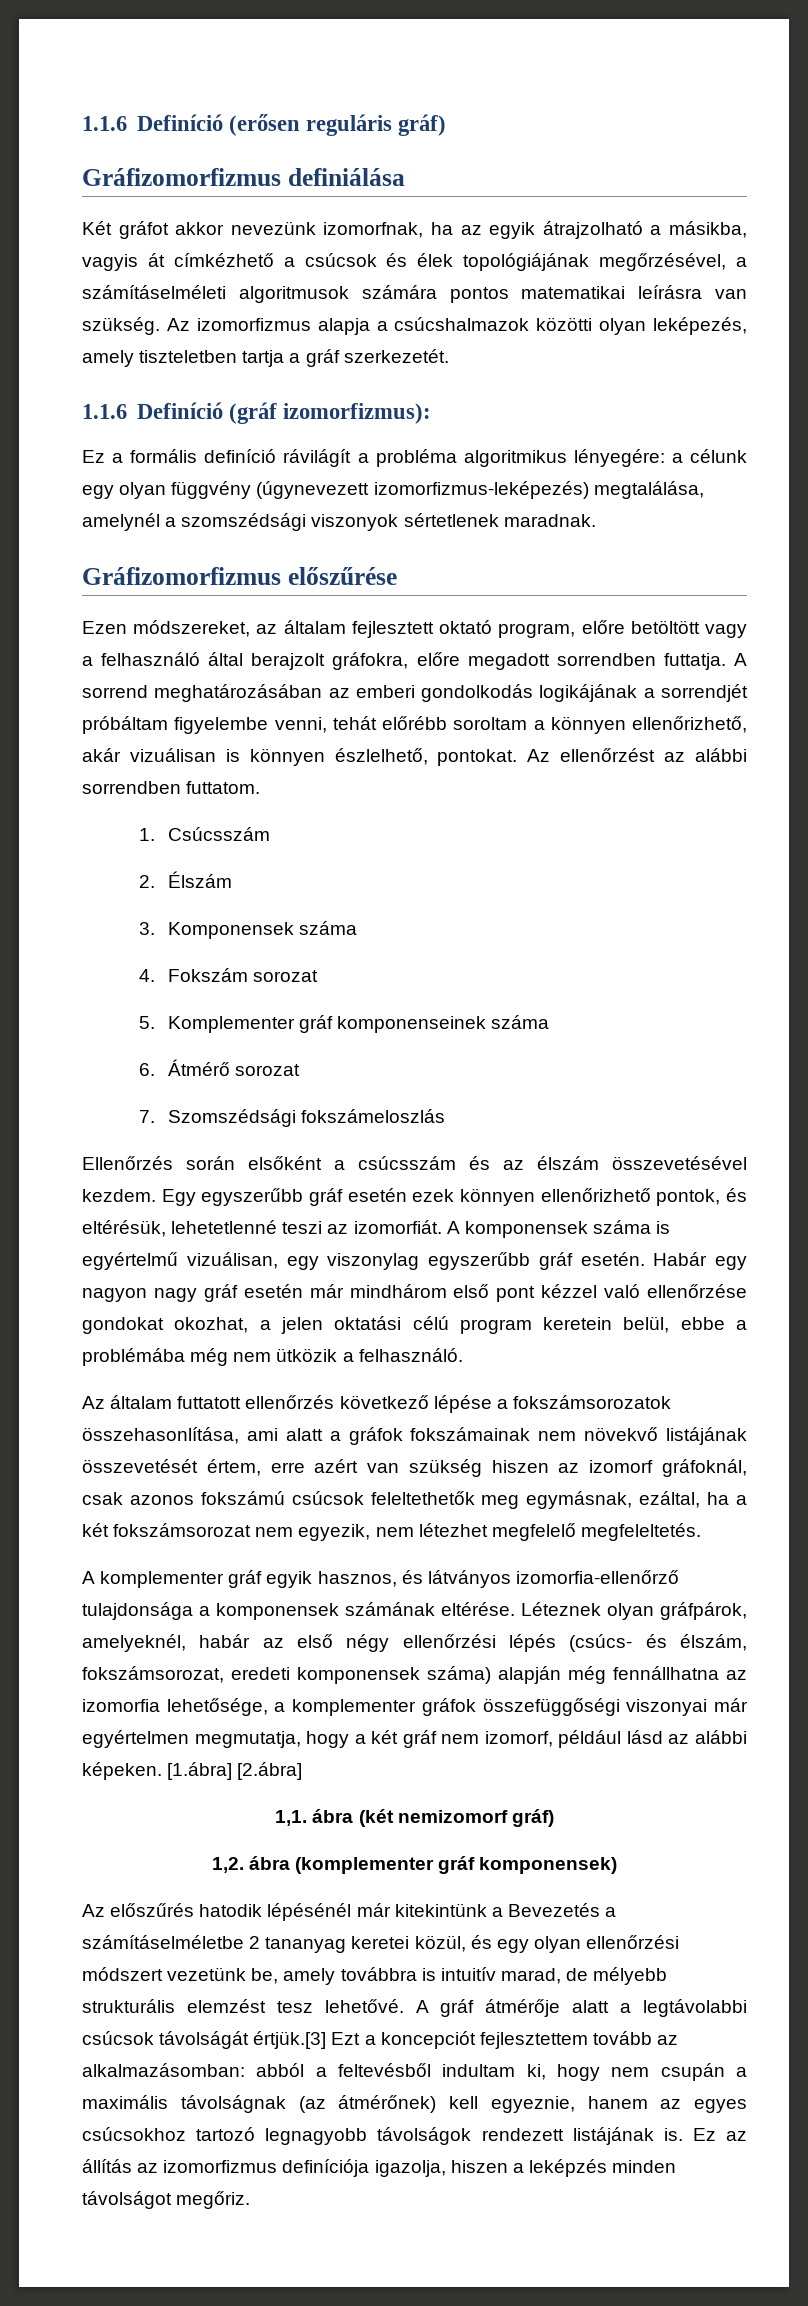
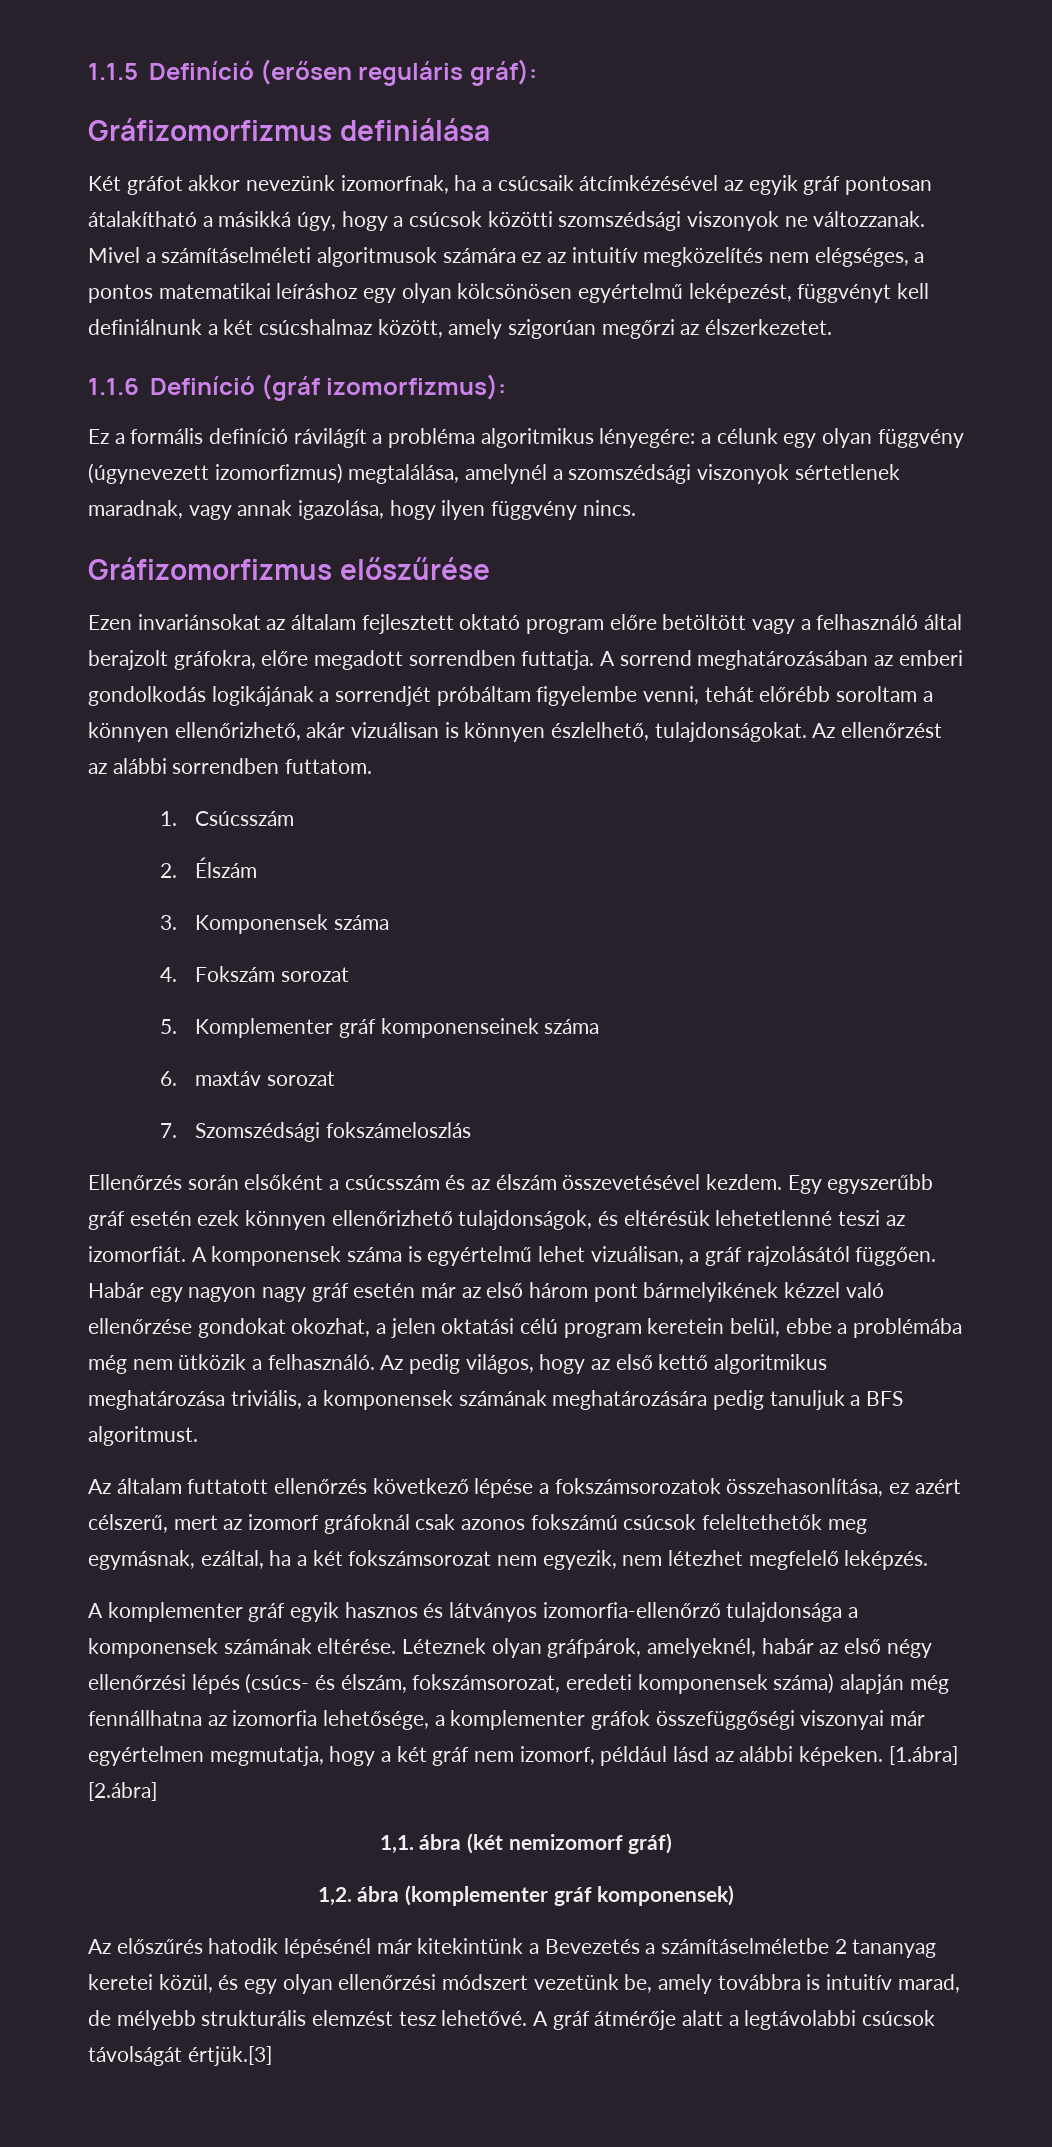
[82,116,127,131] 1.1.6 -> [88,63,138,80] 1.1.5
[397,114,446,136] gráf) -> [469,59,537,86] gráf):
[460,221,748,239] [82,253,748,271] [82,285,747,303] [82,317,747,335] [82,349,449,367] az egyik átrajzolható a másikba, vagyis át címkézhető a csúcsok és élek topológiájának megőrzésével, a számításelméleti algoritmusok számára pontos matematikai leírásra van szükség. Az izomorfizmus alapja a csúcshalmazok közötti olyan leképezés, amely tiszteletben tartja a gráf szerkezetét. -> [482,175,933,195] [88,211,926,231] [88,247,925,267] [88,283,930,303] [88,319,833,339] a csúcsaik átcímkézésével az egyik gráf pontosan átalakítható a másikká úgy, hogy a csúcsok közötti szomszédsági viszonyok ne változzanak. Mivel a számításelméleti algoritmusok számára ez az intuitív megközelítés nem elégséges, a pontos matematikai leíráshoz egy olyan kölcsönösen egyértelmű leképezést, függvényt kell definiálnunk a két csúcshalmaz között, amely szigorúan megőrzi az élszerkezetet.
[373,481,589,499] izomorfizmus-leképezés) -> [214,463,343,484] izomorfizmus)
[503,514,596,527] maradnak. -> [88,500,636,520] maradnak, vagy annak igazolása, hogy ilyen függvény nincs.
[133,620,251,637] módszereket, -> [137,614,261,630] invariánsokat
[498,623,576,638] program, -> [526,619,605,634] program
[437,749,518,766] pontokat. -> [654,722,807,742] tulajdonságokat.
[167,1059,230,1076] Átmérő -> [195,1071,262,1086] maxtáv
[656,1188,747,1206] [82,1220,166,1237] pontok, és eltérésük, -> [458,1210,710,1230] tulajdonságok, és eltérésük
[186,1252,645,1270] vizuálisan, egy viszonylag egyszerűbb gráf esetén. -> [538,1246,937,1266] lehet vizuálisan, a gráf rajzolásától függően.
[349,1284,536,1302] mindhárom első pont -> [461,1282,779,1302] az első három pont bármelyikének
(463, 1355) none -> [380,1354,828,1374] [88,1390,904,1410] [88,1426,198,1446] Az pedig világos, hogy az első kettő algoritmikus meghatározása triviális, a komponensek számának meghatározására pedig tanuljuk a BFS algoritmust.
[246,1427,747,1445] [82,1459,549,1477] ami alatt a gráfok fokszámainak nem növekvő listájának összevetését értem, erre azért van szükség hiszen -> [889,1479,961,1494] [88,1514,218,1533] ez azért célszerű, mert
[662,1459,747,1477] gráfoknál, -> [323,1514,410,1534] gráfoknál
[580,1523,701,1541] megfeleltetés. -> [844,1550,929,1570] leképzés.
[317,1571,397,1587] hasznos, -> [344,1602,418,1618] hasznos
[331,2031,679,2049] [82,2063,748,2081] [82,2095,747,2113] [82,2127,747,2145] [82,2159,677,2177] [82,2191,251,2209] Ezt a koncepciót fejlesztettem tovább az alkalmazásomban: abból a feltevésből indultam ki, hogy nem csupán a maximális távolságnak (az átmérőnek) kell egyeznie, hanem az egyes csúcsokhoz tartozó legnagyobb távolságok rendezett listájának is. Ez az állítás az izomorfizmus definíciója igazolja, hiszen a leképzés minden távolságot megőriz. -> (272, 2056) none

